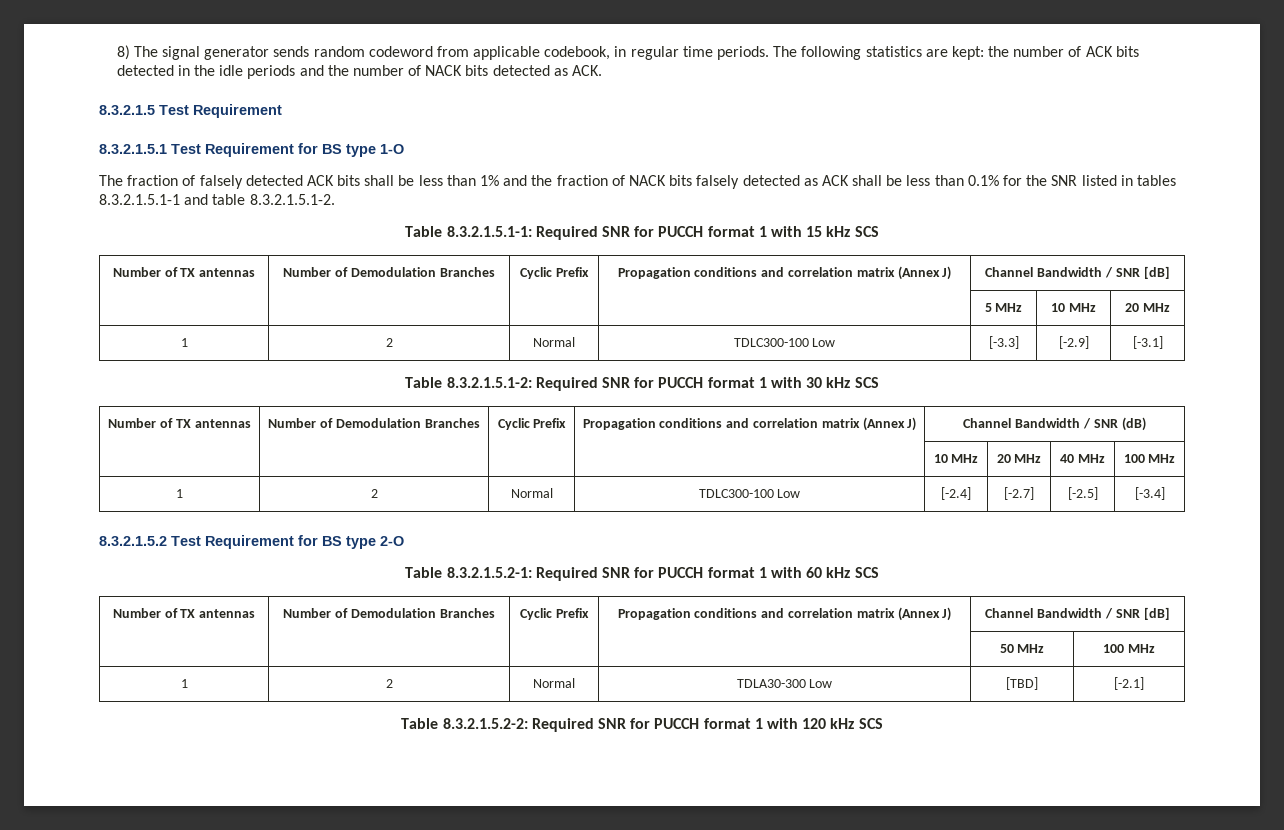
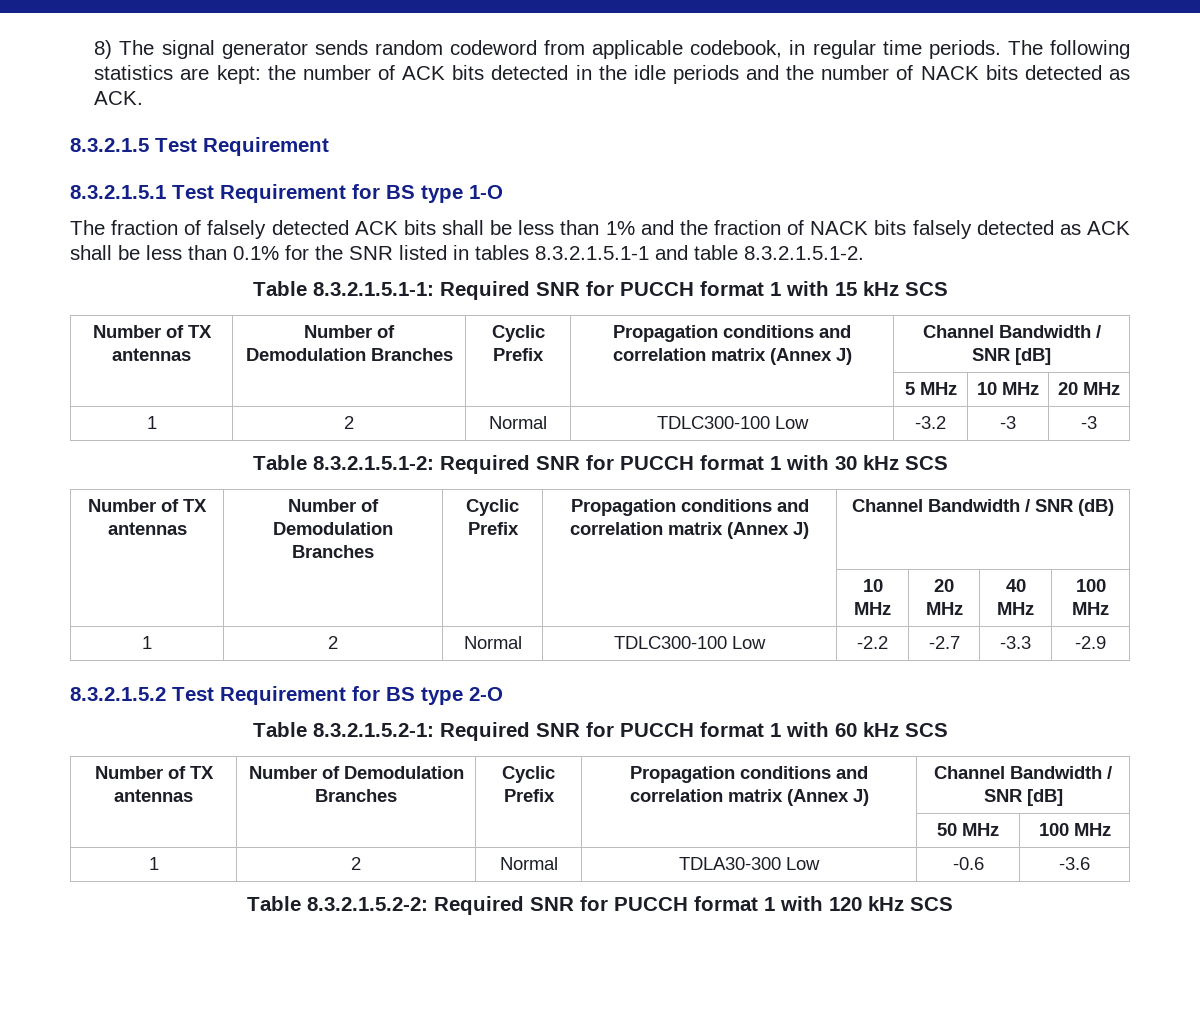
[988,336,1019,349] [1058,336,1089,349] [1132,336,1163,349] [-3.3] | [-2.9] | [-3.1] -> [915,416,946,429] [1000,416,1016,429] [1081,416,1097,429] -3.2 | -3 | -3
[941,487,971,500] [1004,487,1034,500] [1067,487,1098,500] [1134,487,1165,500] [-2.4] | [-2.7] | [-2.5] | [-3.4] -> [857,636,888,649] [928,636,960,649] [1000,636,1031,649] [1075,636,1106,649] -2.2 | -2.7 | -3.3 | -2.9
[1006,677,1038,690] [1114,677,1144,690] [TBD] | [-2.1] -> [952,857,984,870] [1059,857,1090,870] -0.6 | -3.6

